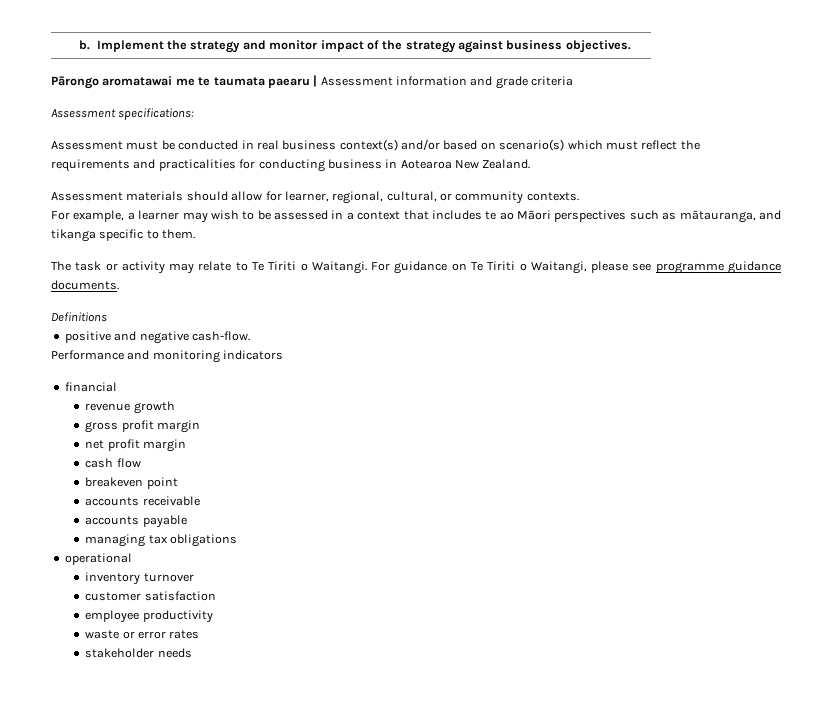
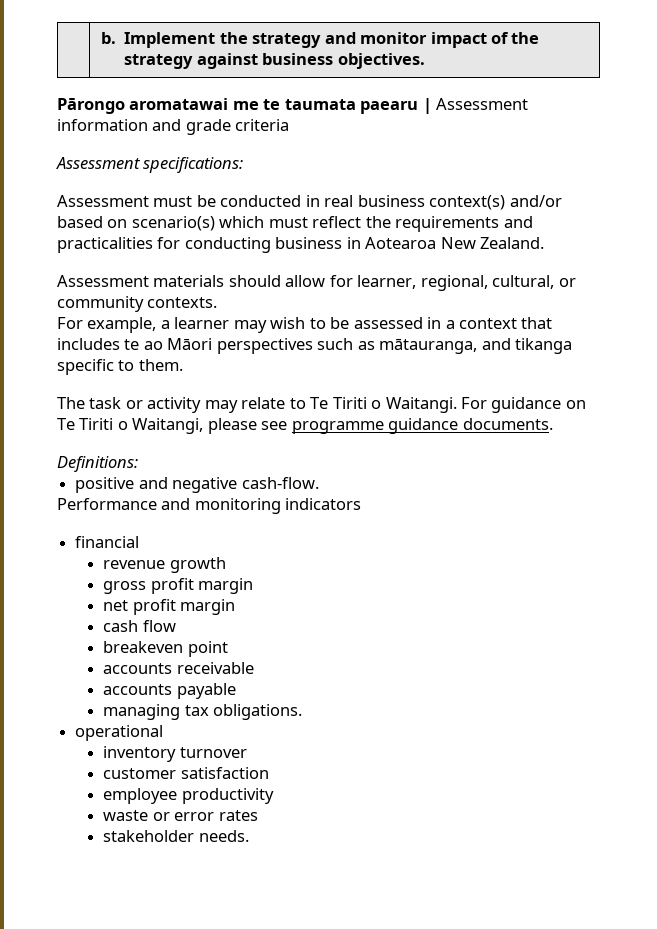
[51,312,107,322] Definitions -> [57,456,138,472] Definitions:
[169,534,237,547] obligations -> [213,704,303,720] obligations.
[157,648,192,658] needs -> [198,830,249,842] needs.

